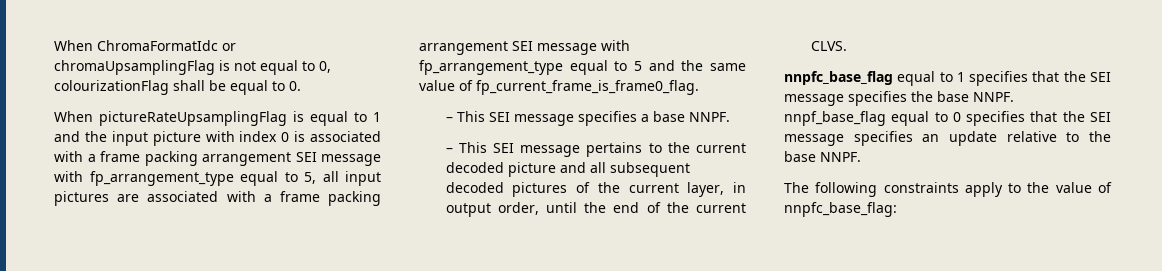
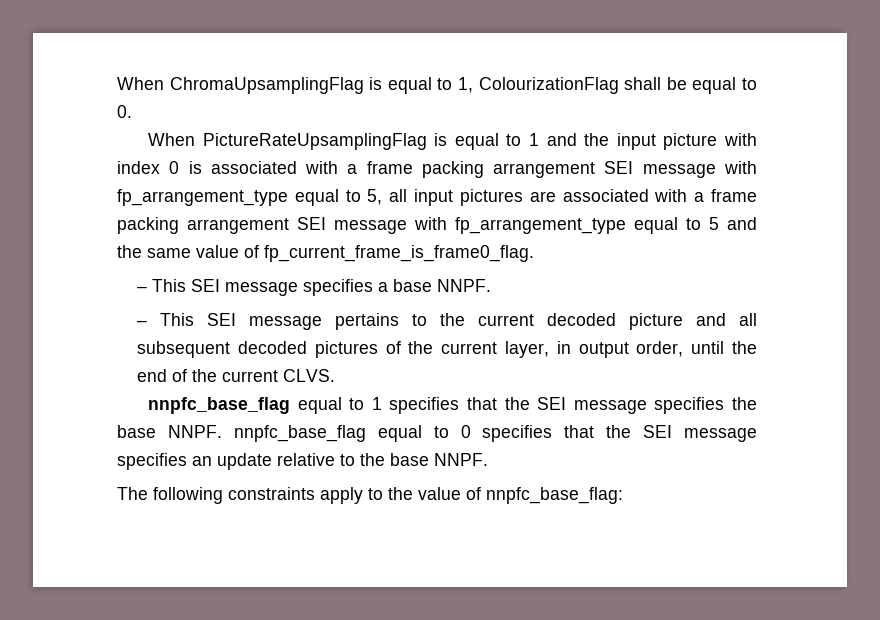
[54,40,236,51] [54,60,331,75] [54,80,169,95] When ChromaFormatIdc or chromaUpsamplingFlag is not equal to 0, colourizationFlag -> [117,77,619,94] When ChromaUpsamplingFlag is equal to 1, ColourizationFlag
[99,111,287,126] pictureRateUpsamplingFlag -> [202,133,427,150] PictureRateUpsamplingFlag
[784,111,886,126] nnpf_base_flag -> [233,425,366,442] nnpfc_base_flag

